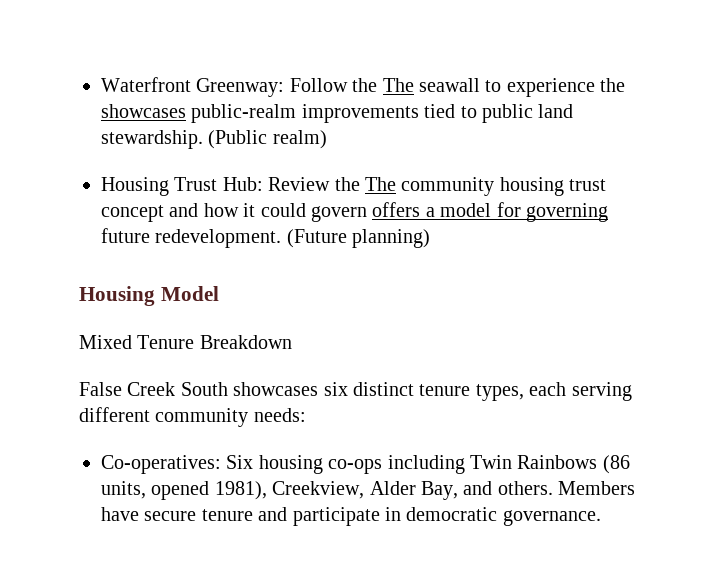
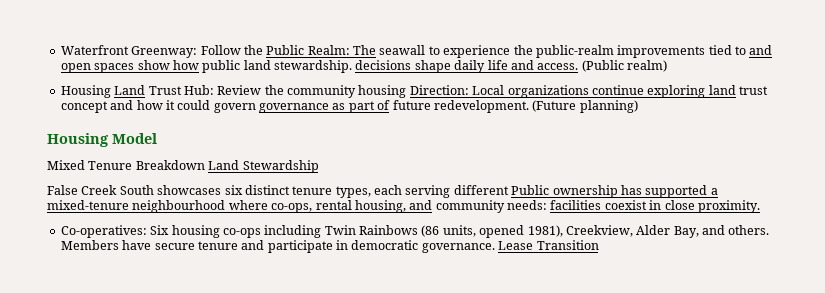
(378, 85) none -> [266,45,350,55] Public Realm:
[101,104,186,118] showcases -> (533, 50) none
[481,104,574,123] [101,130,203,149] public land stewardship. -> [749,45,773,55] [60,60,579,73] and open spaces show how public land stewardship. decisions shape daily life and access.
(169, 186) none -> [114,85,146,95] Land
[365,177,396,191] The -> (284, 90) none
(564, 186) none -> [409,85,736,98] Direction: Local organizations continue exploring land
[372,202,608,222] offers a model for governing -> [259,100,391,113] governance as part of
(292, 342) none -> [208,160,319,173] Land Stewardship
[155,408,306,427] community needs: -> [511,185,718,198] [47,200,760,213] Public ownership has supported a mixed-tenure neighbourhood where co-ops, rental housing, and community needs: facilities coexist in close proximity.
(601, 518) none -> [498,240,599,250] Lease Transition

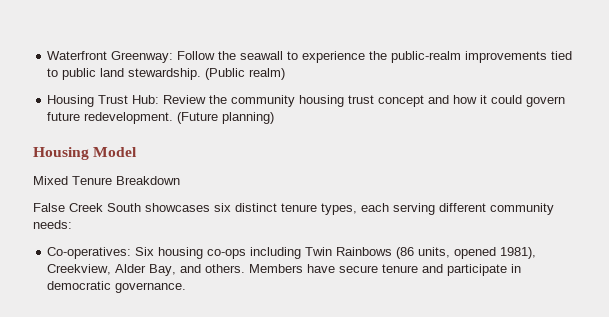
[266,45,376,55] Public Realm: The -> (237, 55) none
[749,45,773,55] [60,60,579,73] and open spaces show how public land stewardship. decisions shape daily life and access. -> [62,68,202,80] public land stewardship.
[114,85,146,95] Land -> (95, 101) none
[409,85,736,98] Direction: Local organizations continue exploring land -> (345, 101) none
[259,100,391,113] governance as part of -> (566, 101) none
[208,160,319,173] Land Stewardship -> (180, 180) none
[511,185,718,198] [47,200,760,213] Public ownership has supported a mixed-tenure neighbourhood where co-ops, rental housing, and community needs: facilities coexist in close proximity. -> [490,203,554,215] [33,220,72,229] community needs:
[498,240,599,250] Lease Transition -> (187, 287) none

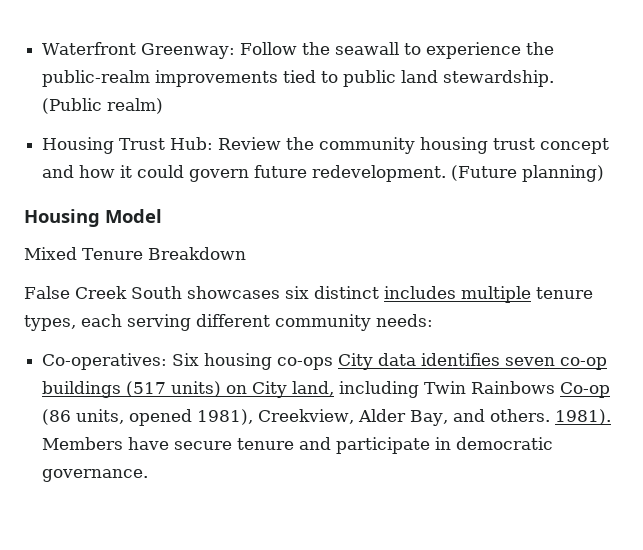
(277, 207) none -> [383,286,531,303] includes multiple
(247, 254) none -> [338,353,608,370] [42,381,335,398] City data identifies seven co-op buildings (517 units) on City land,
(393, 251) none -> [560,382,611,398] Co-op
(246, 268) none -> [555,409,612,425] 1981).

